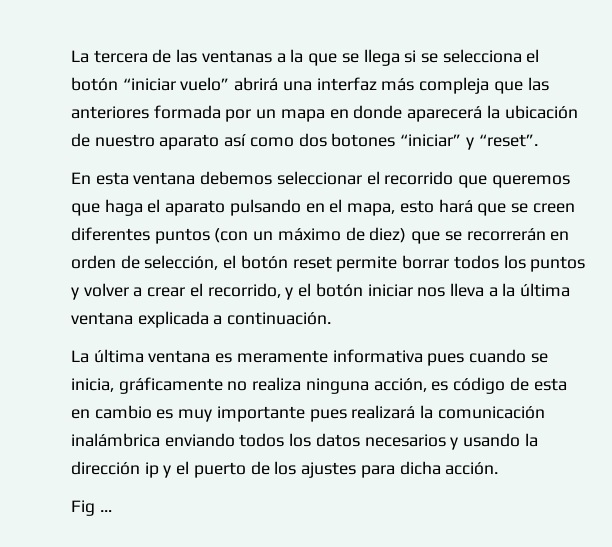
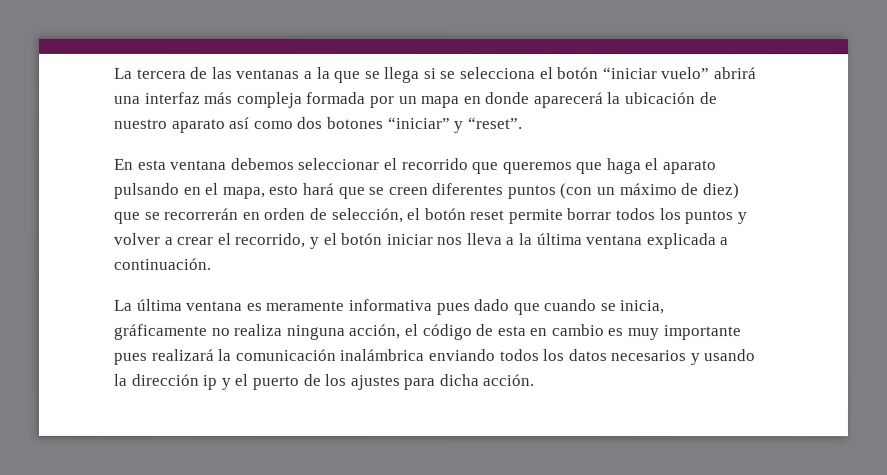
[493,77,549,94] [71,106,149,119] que las anteriores -> (303, 99) none
(465, 359) none -> [473,299,540,316] dado que
[431,381,449,391] es -> [403,323,418,336] el
[71,500,112,516] // Fig … -> (535, 380) none

